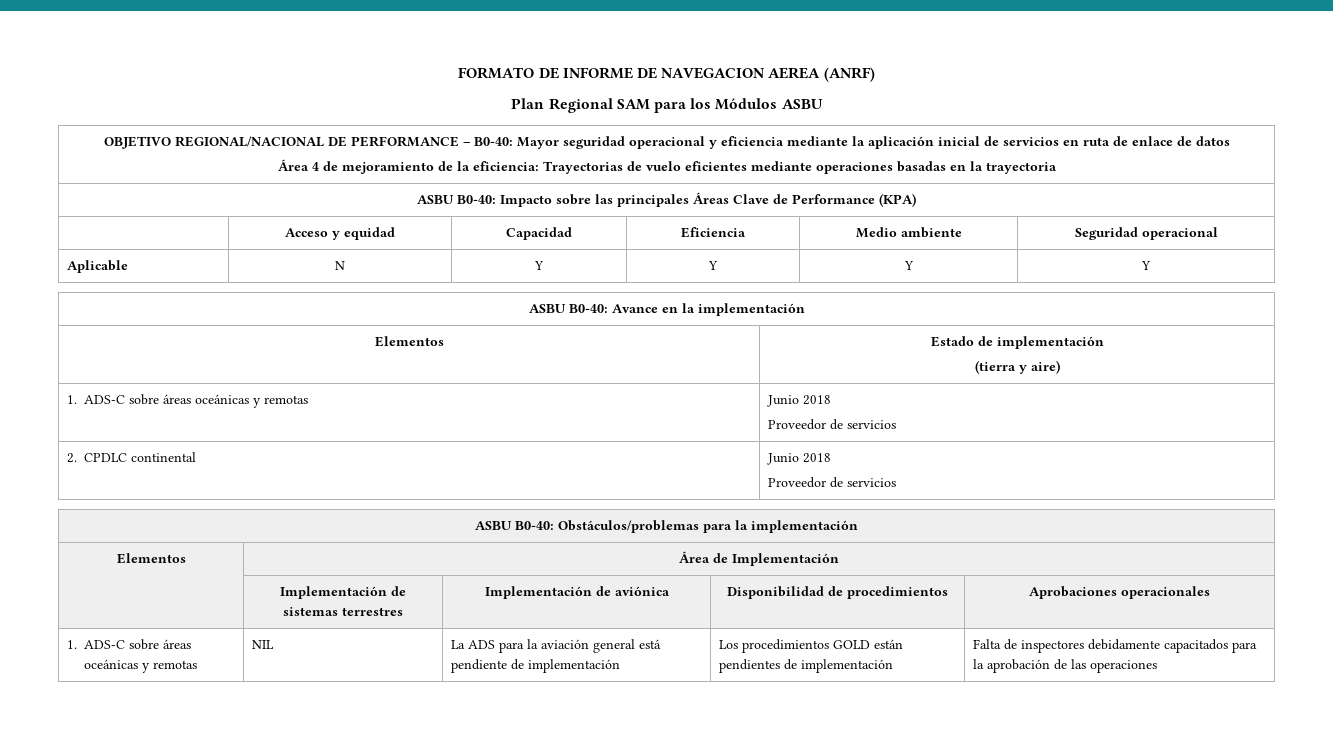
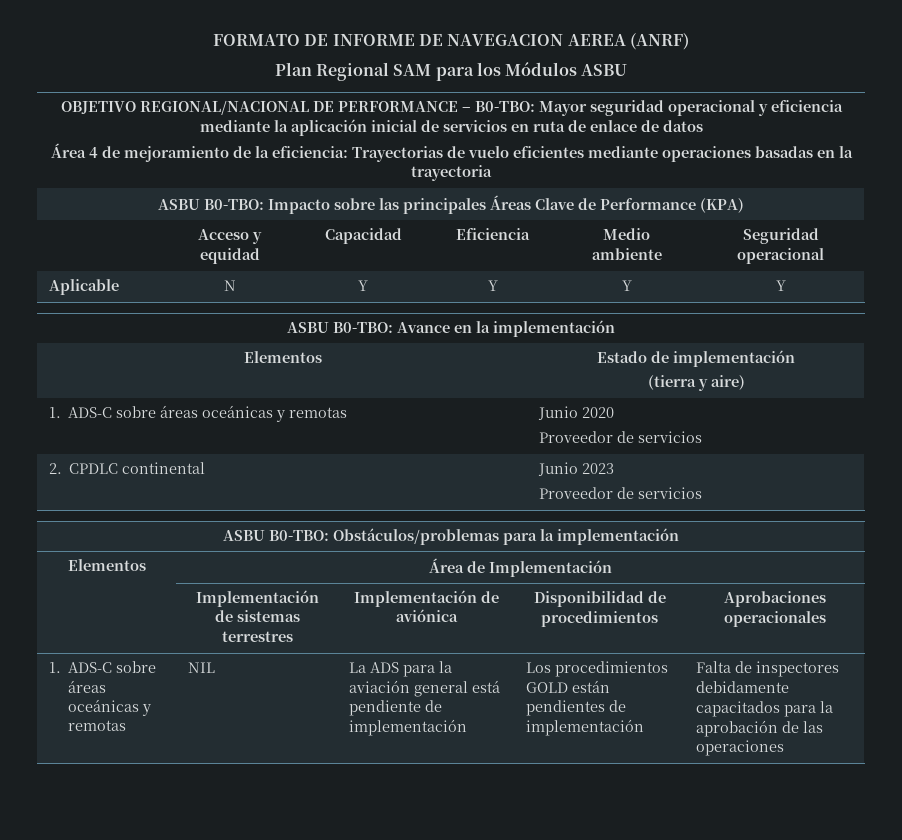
[473,137,513,146] B0-40: -> [474,101,535,112] B0-TBO:
[457,195,496,204] B0-40: -> [204,199,264,210] B0-TBO:
[568,304,608,313] B0-40: -> [333,322,393,333] B0-TBO:
[803,395,832,405] 2018 -> [582,407,615,418] 2020
[803,453,832,463] 2018 -> [582,463,615,474] 2023
[515,521,554,530] B0-40: -> [269,530,329,541] B0-TBO:

